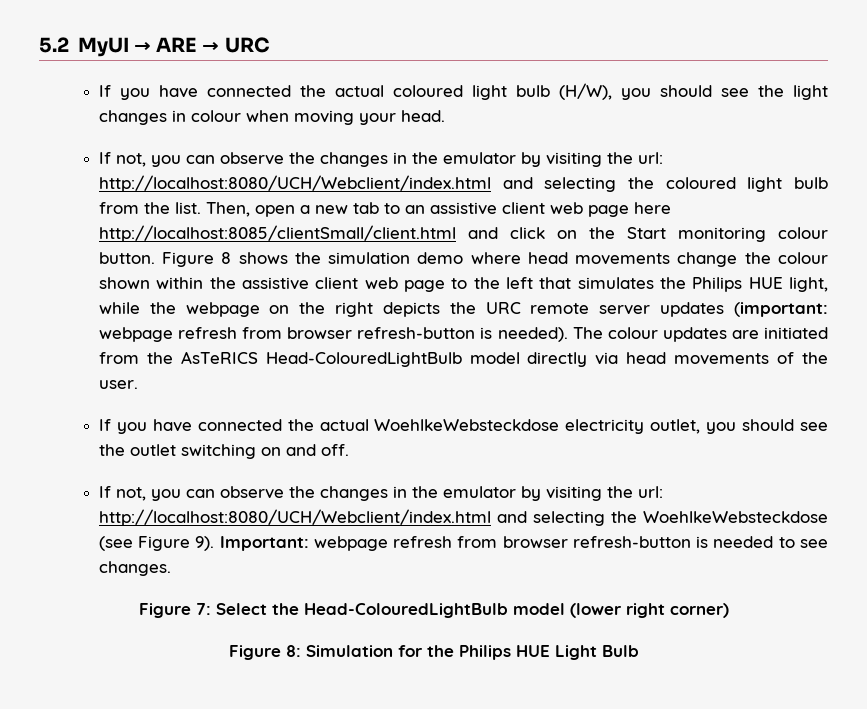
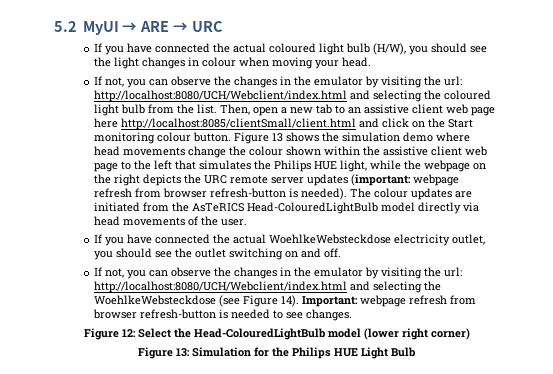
[221,252,232,264] 8 -> [272,133,284,142] 13
[195,536,215,551] 9). -> [281,295,300,307] 14).
[195,603,211,615] 7: -> [121,329,136,337] 12:
[285,645,301,657] 8: -> [176,348,190,357] 13:

